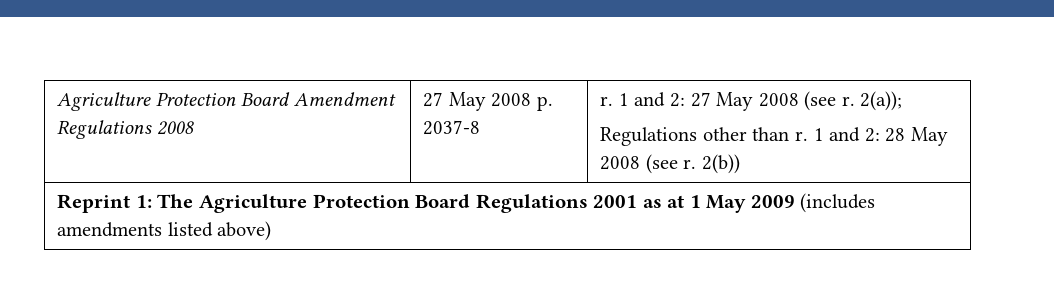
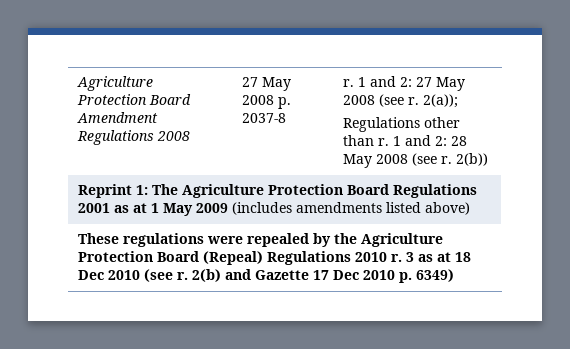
(272, 231) none -> [78,233,444,247] [78,251,472,265] [78,269,455,283] // These regulations were repealed by the Agriculture Protection Board (Repeal) Regulations 2010 r. 3 as at 18 Dec 2010 (see r. 2(b) and Gazette 17 Dec 2010 p. 6349)

